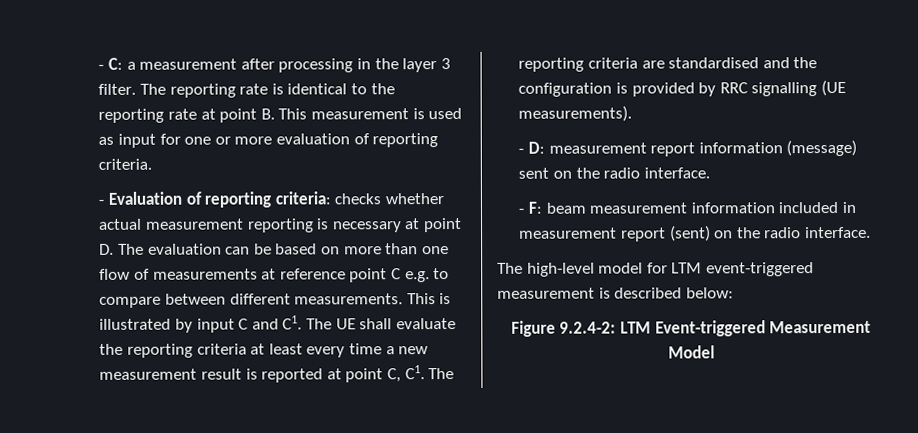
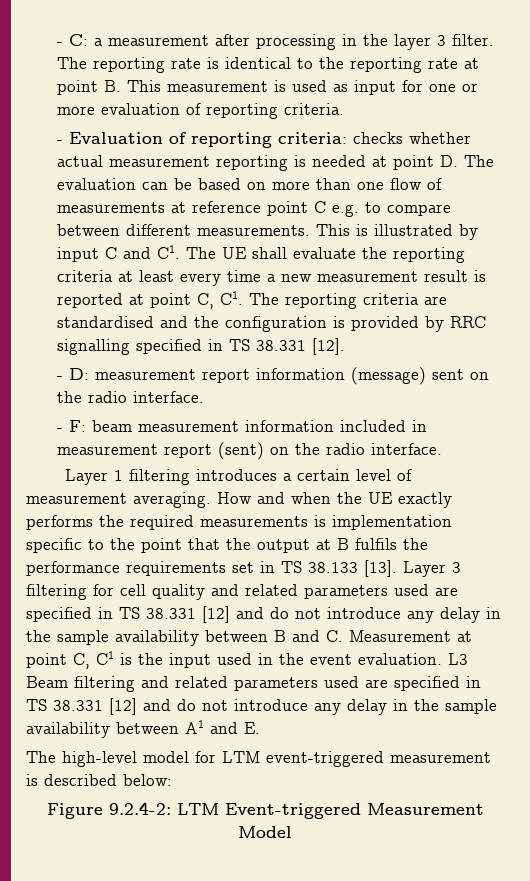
[332,221,402,233] necessary -> [311,155,366,167] needed
[820,79,846,97] [518,105,633,122] (UE measurements). -> [135,338,345,355] specified in TS 38.331 [12].
(871, 232) none -> [64,469,412,485] [26,492,452,508] [26,515,452,530] [26,538,428,553] [26,560,461,577] [26,584,458,600] [26,606,501,623] [26,630,472,646] [26,651,468,669] [26,676,481,692] [26,698,497,715] [26,720,260,738] // Layer 1 filtering introduces a certain level of measurement averaging. How and when the UE exactly performs the required measurements is implementation specific to the point that the output at B fulfils the performance requirements set in TS 38.133 [13]. Layer 3 filtering for cell quality and related parameters used are specified in TS 38.331 [12] and do not introduce any delay in the sample availability between B and C. Measurement at point C, C1 is the input used in the event evaluation. L3 Beam filtering and related parameters used are specified in TS 38.331 [12] and do not introduce any delay in the sample availability between A1 and E.

